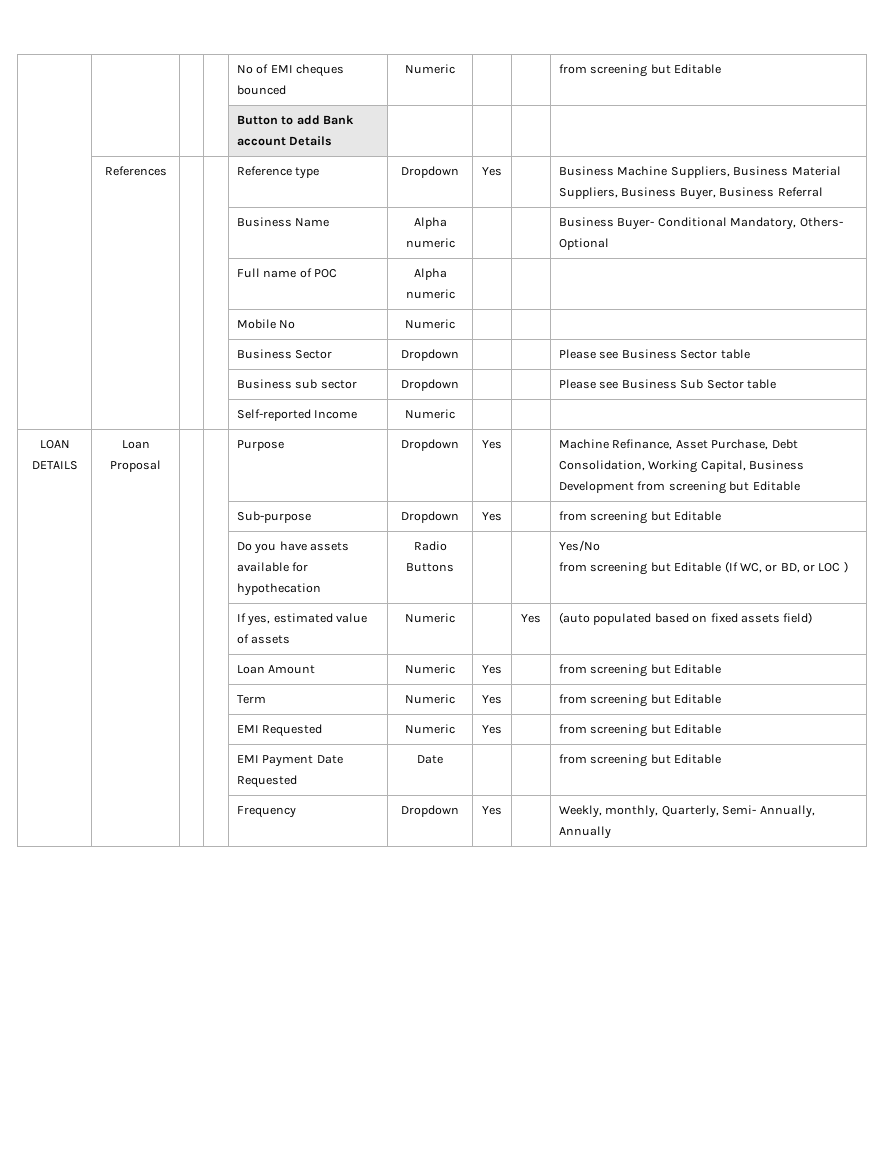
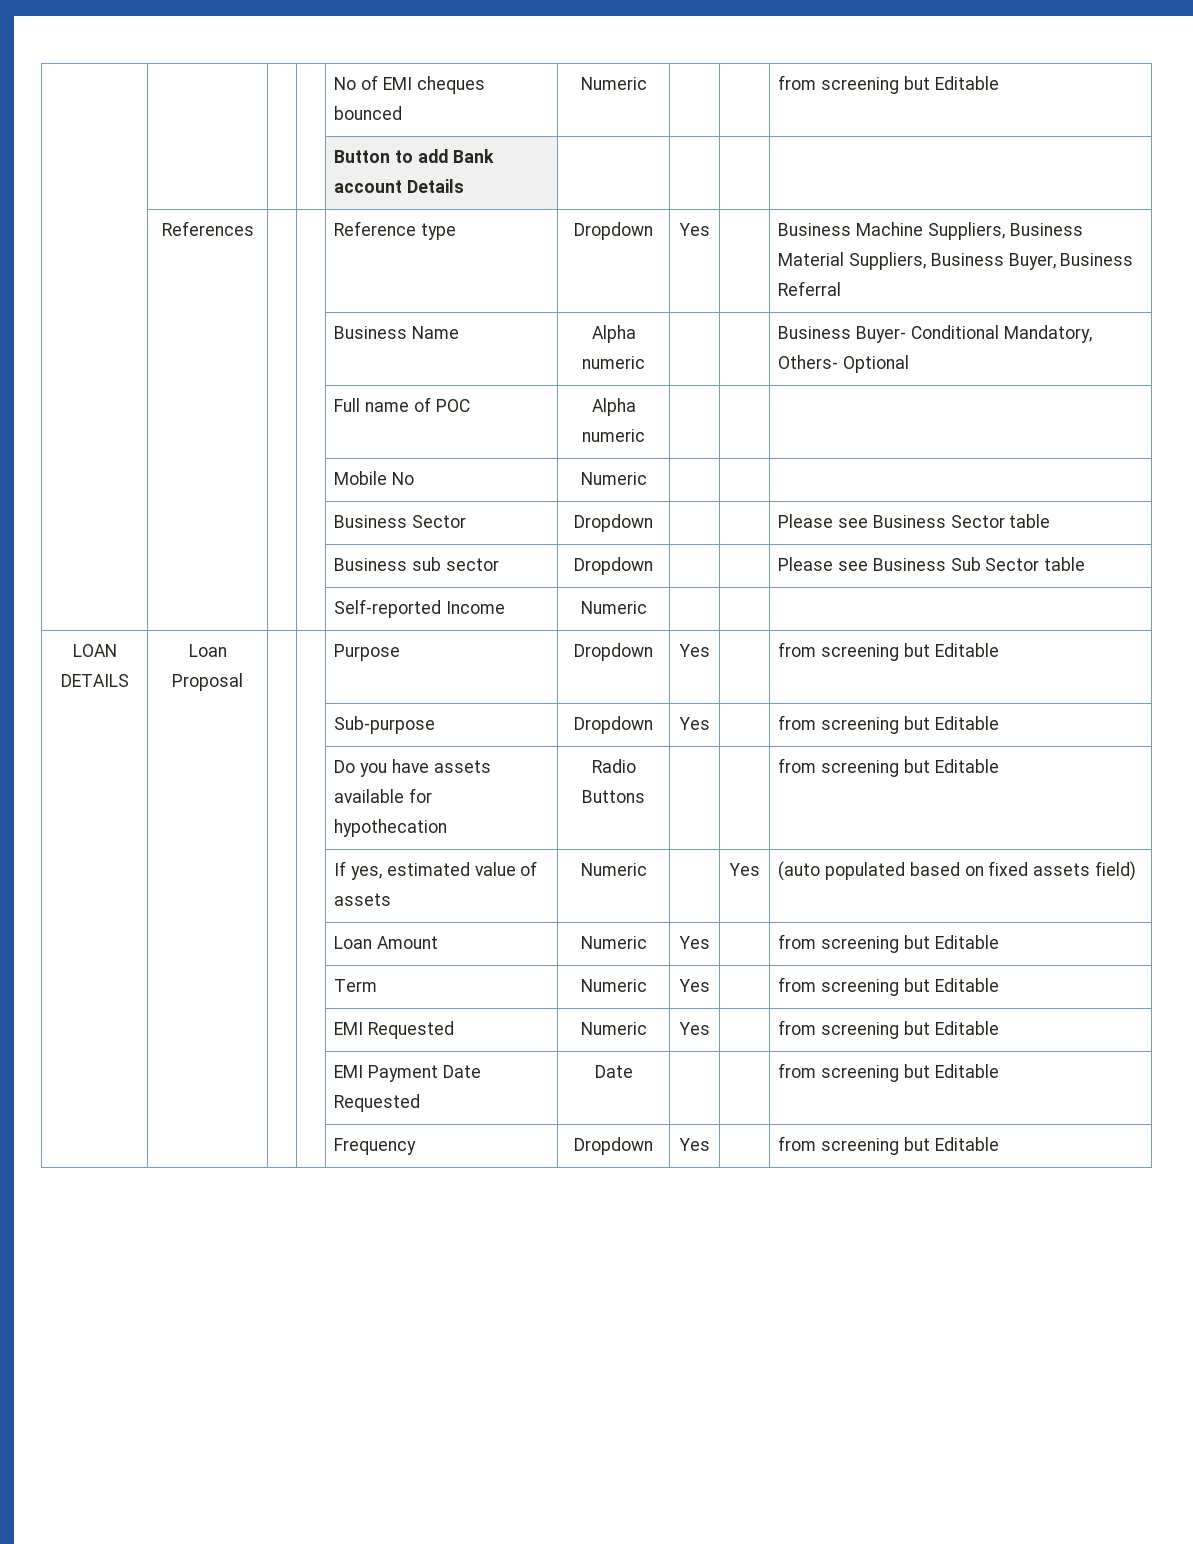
[559,439,798,450] [559,460,805,473] [559,481,635,493] Machine Refinance, Asset Purchase, Debt Consolidation, Working Capital, Business Development -> (710, 650) none
[559,540,601,551] [559,561,848,575] Yes/No // from screening but Editable (If WC, or BD, or LOC ) -> [778,758,999,777] from screening but Editable
[559,805,815,818] [559,826,612,839] Weekly, monthly, Quarterly, Semi- Annually, Annually -> [778,1136,999,1155] from screening but Editable

